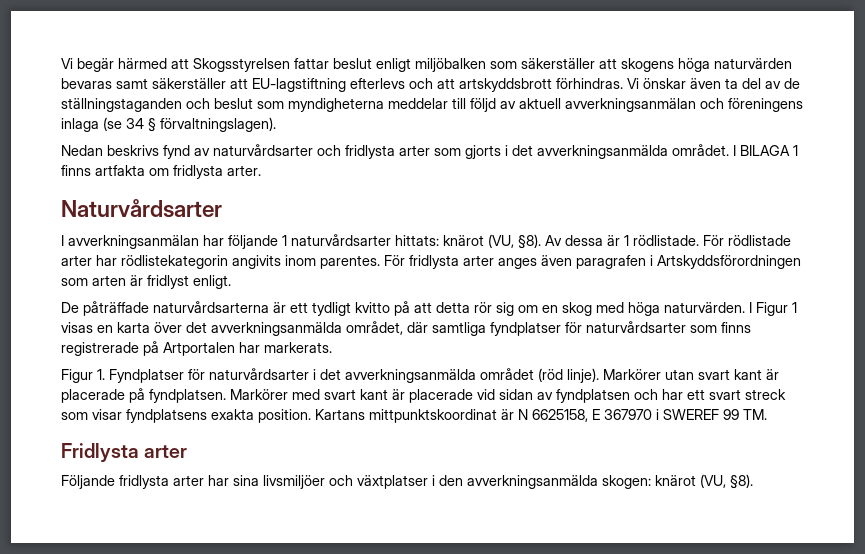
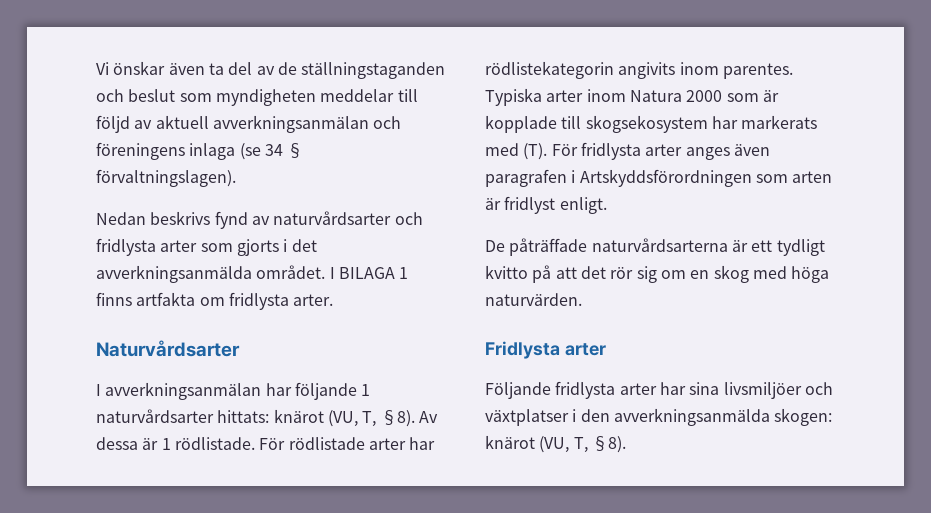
[61,58,792,72] [61,78,639,92] Vi begär härmed att Skogsstyrelsen fattar beslut enligt miljöbalken som säkerställer att skogens höga naturvärden bevaras samt säkerställer att EU-lagstiftning efterlevs och att artskyddsbrott förhindras. Vi -> [96,62,109,75] Vi
[288,98,384,112] myndigheterna -> [215,89,316,106] myndigheten
(514, 241) none -> [362,411,377,427] T,
(380, 262) none -> [485,88,779,106] [485,115,818,133] [485,143,548,160] Typiska arter inom Natura 2000 som är kopplade till skogsekosystem har markerats med (T).
[436,302,470,313] detta -> [580,266,606,279] det
[749,302,797,316] [61,321,751,336] [61,341,332,356] [61,368,779,383] [61,388,786,403] [61,409,767,423] I Figur 1 visas en karta över det avverkningsanmälda området, där samtliga fyndplatser för naturvårdsarter som finns registrerade på Artportalen har markerats. // Figur 1. Fyndplatser för naturvårdsarter i det avverkningsanmälda området (röd linje). Markörer utan svart kant är placerade på fyndplatsen. Markörer med svart kant är placerade vid sidan av fyndplatsen och har ett svart streck som visar fyndplatsens exakta position. Kartans mittpunktskoordinat är N 6625158, E 367970 i SWEREF 99 TM. -> (582, 299) none
(726, 481) none -> [573,437,588,453] T,

